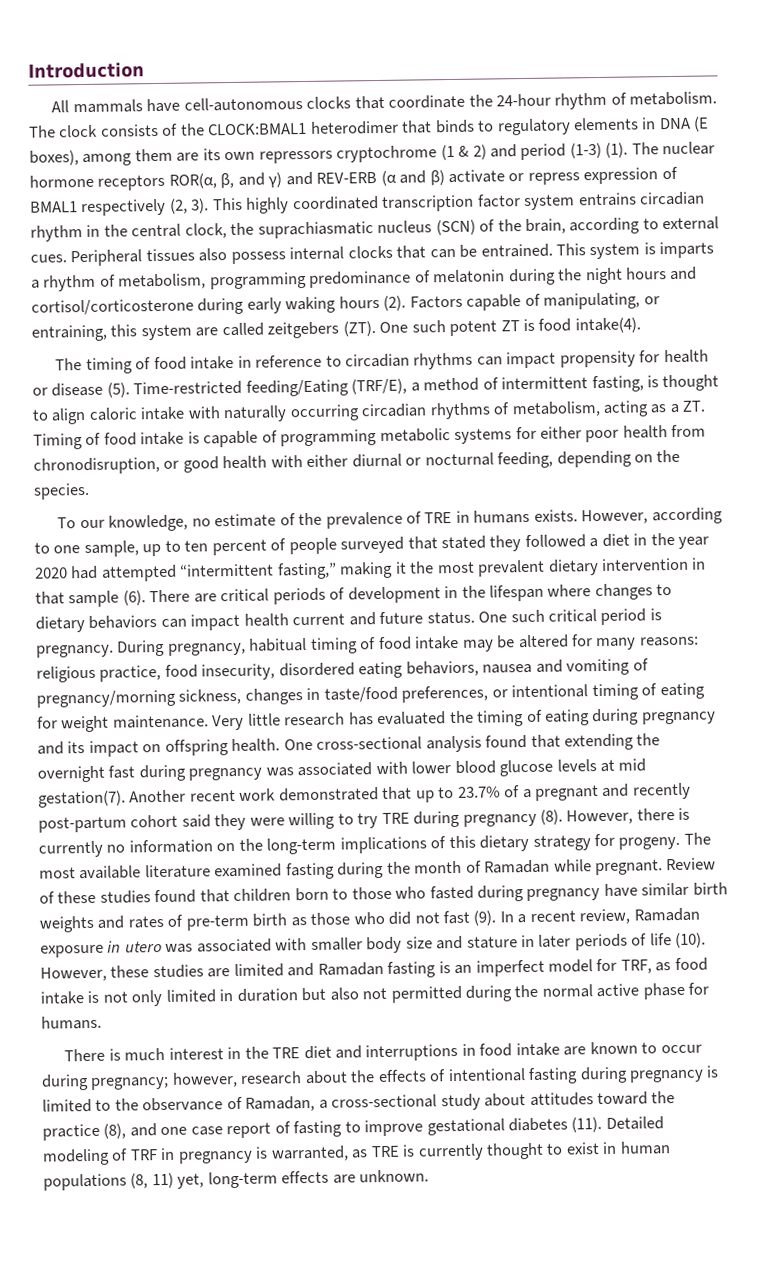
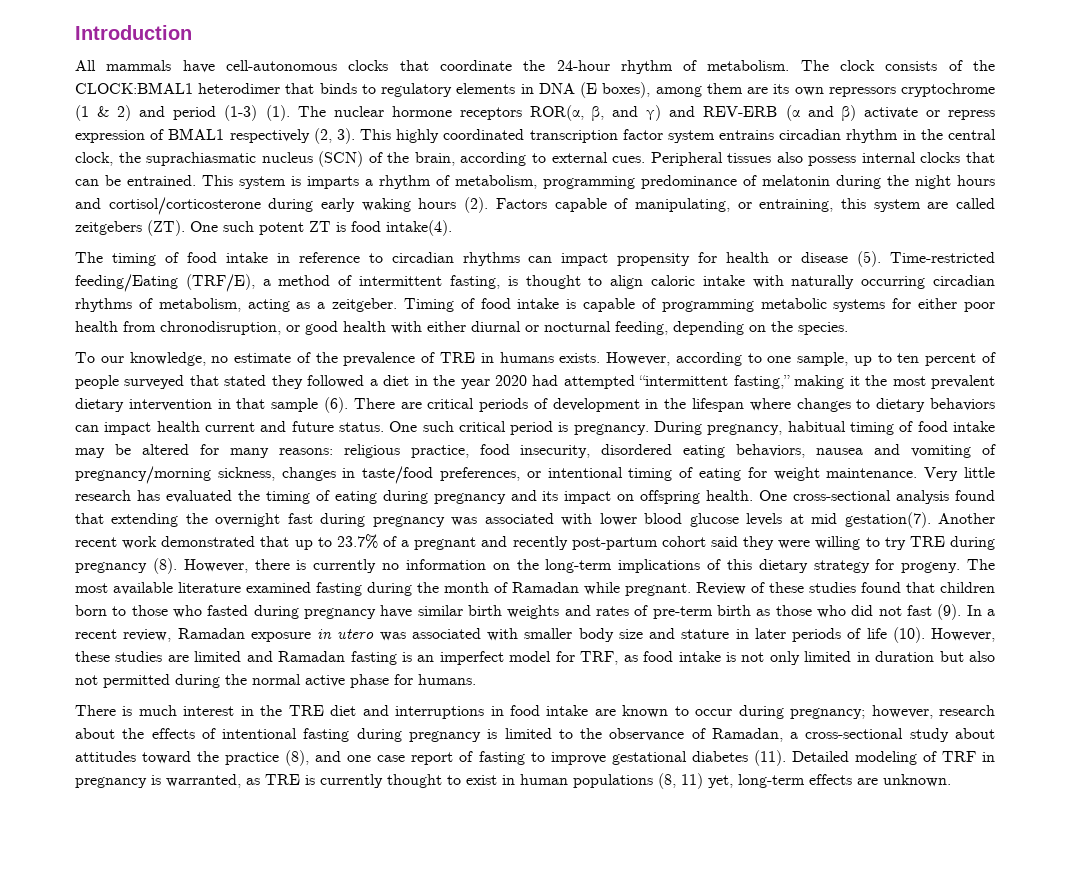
[682,400,706,412] ZT. -> [332,298,398,312] zeitgeber.

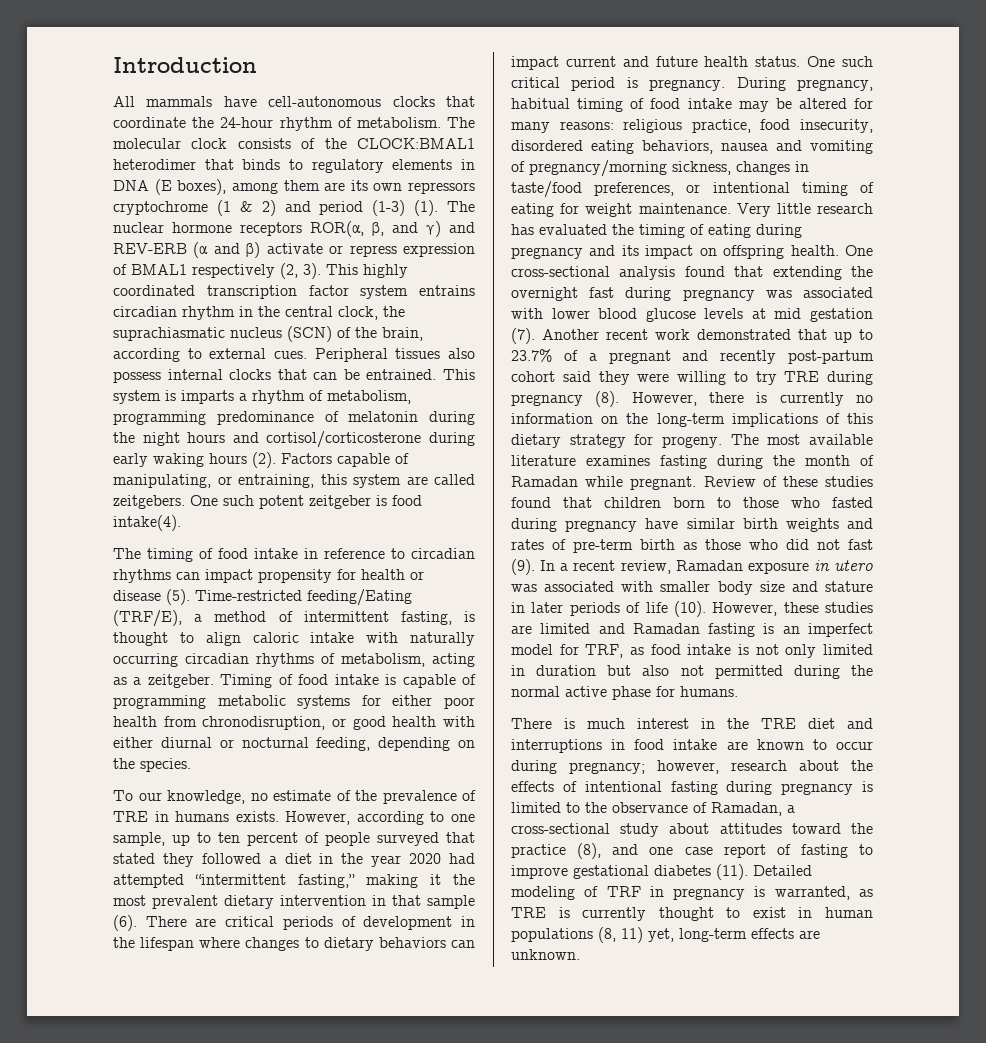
(829, 65) none -> [113,138,181,149] molecular
[75,220,185,236] zeitgebers (ZT). -> [113,495,185,509] zeitgebers.
[309,221,331,232] ZT -> [309,495,371,509] zeitgeber
[156,421,200,432] health -> (559, 63) none
(334, 426) none -> [704,56,749,67] health
[844,512,931,528] gestation(7). -> [810,308,873,322] [511,328,535,344] gestation (7).
[246,582,311,593] examined -> [586,455,650,466] examines

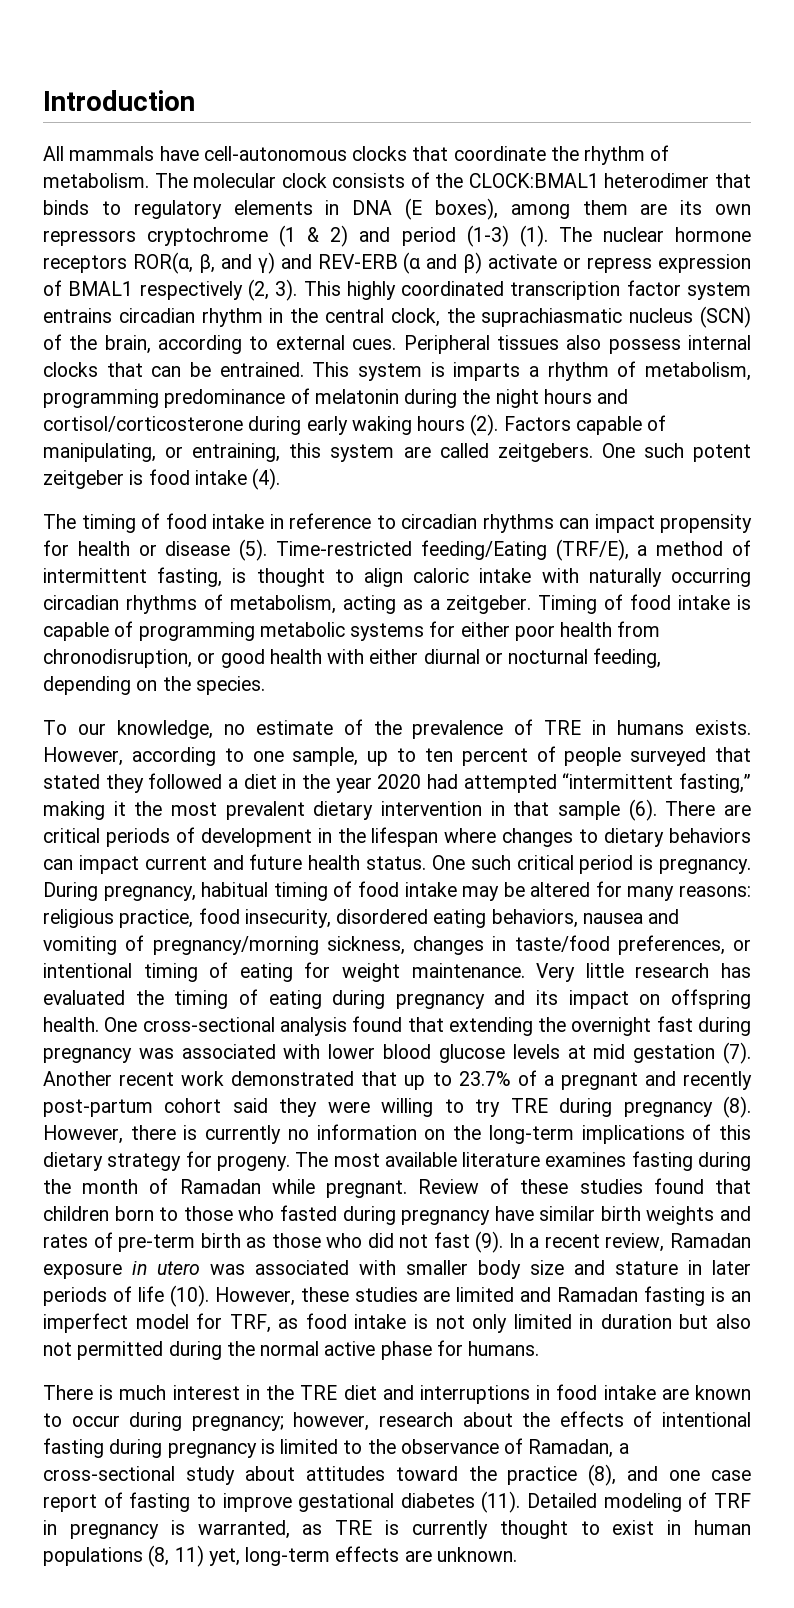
[220,117,274,128] 24-hour -> (579, 153) none
[113,515,181,531] intake(4). -> [194,468,281,490] intake (4).

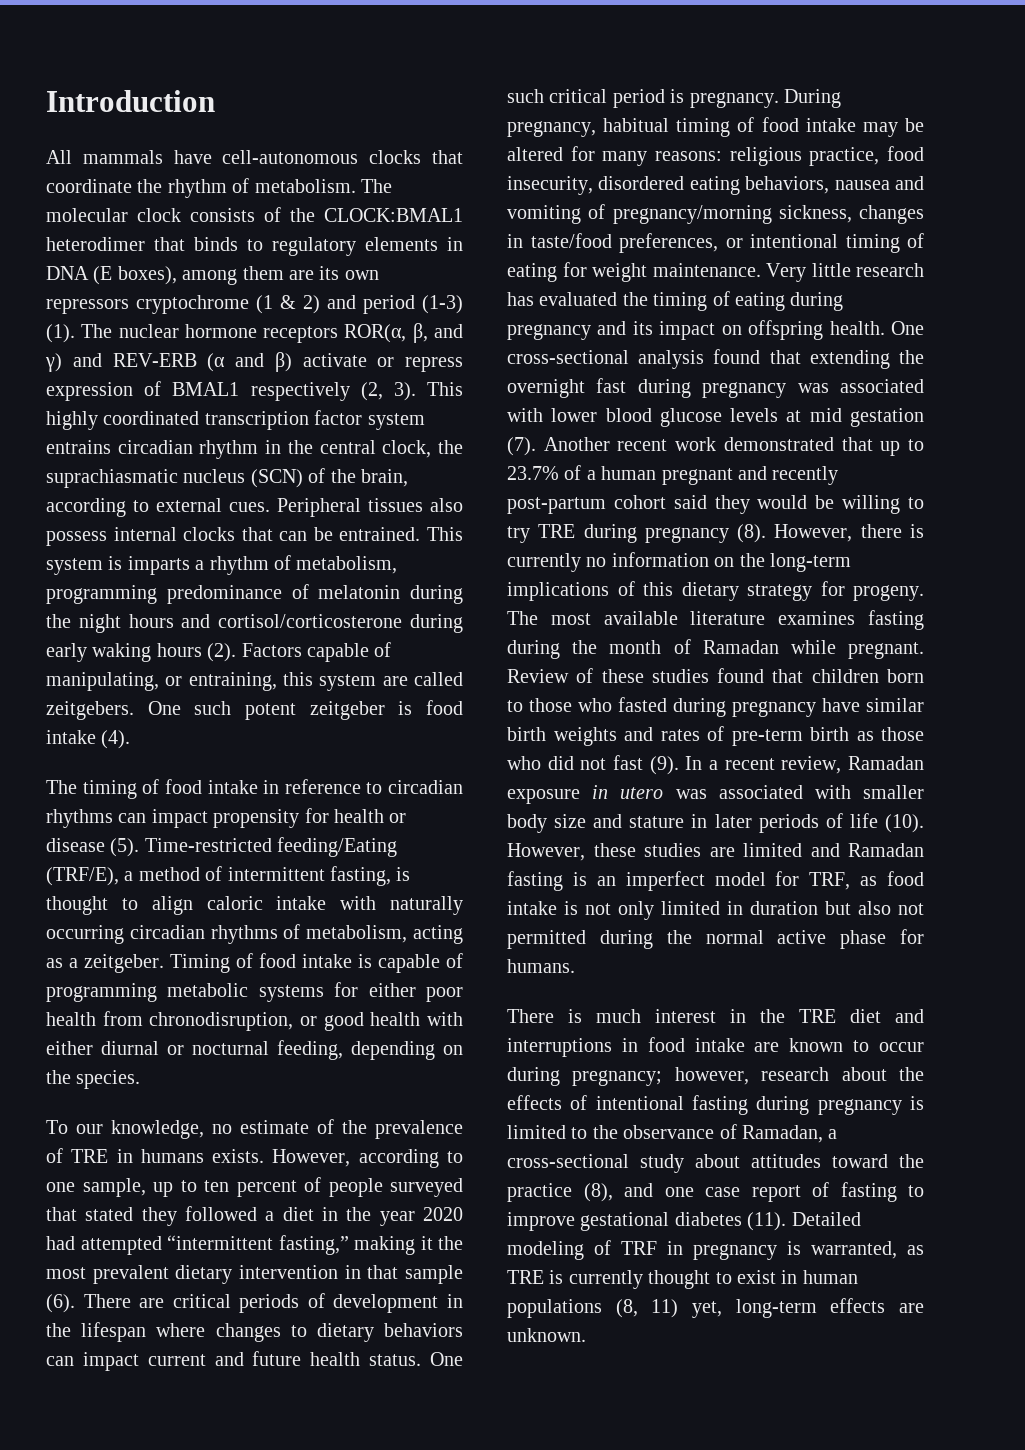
(554, 1080) none -> [601,466,657,480] human
[327,1101,370,1113] were -> [757,495,835,509] would be

